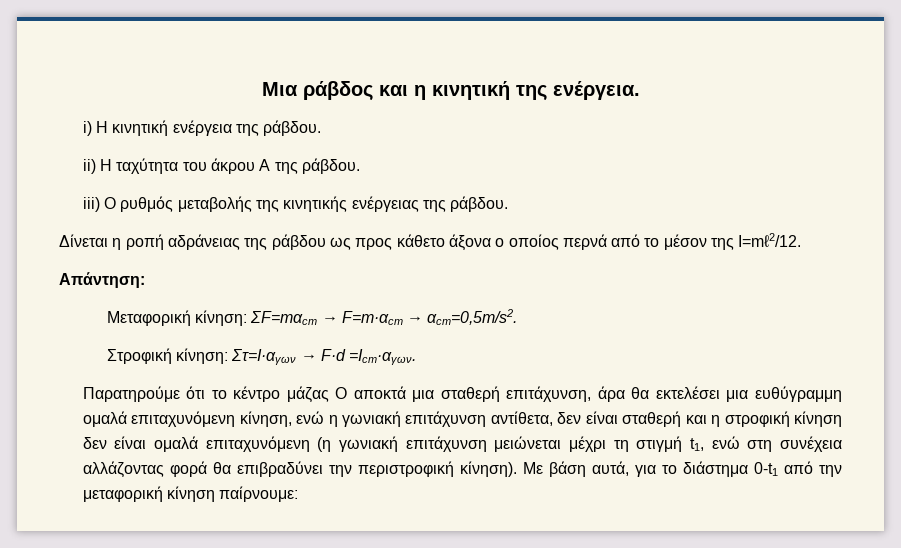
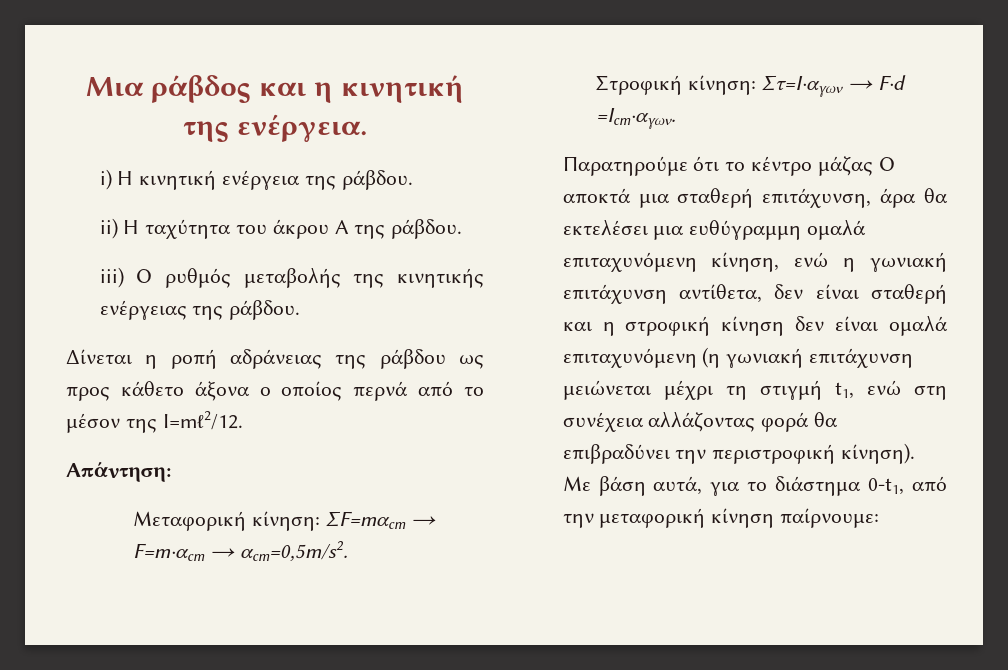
[753,462,778,476] 0-t1 -> [868,478,905,495] 0-t1,

